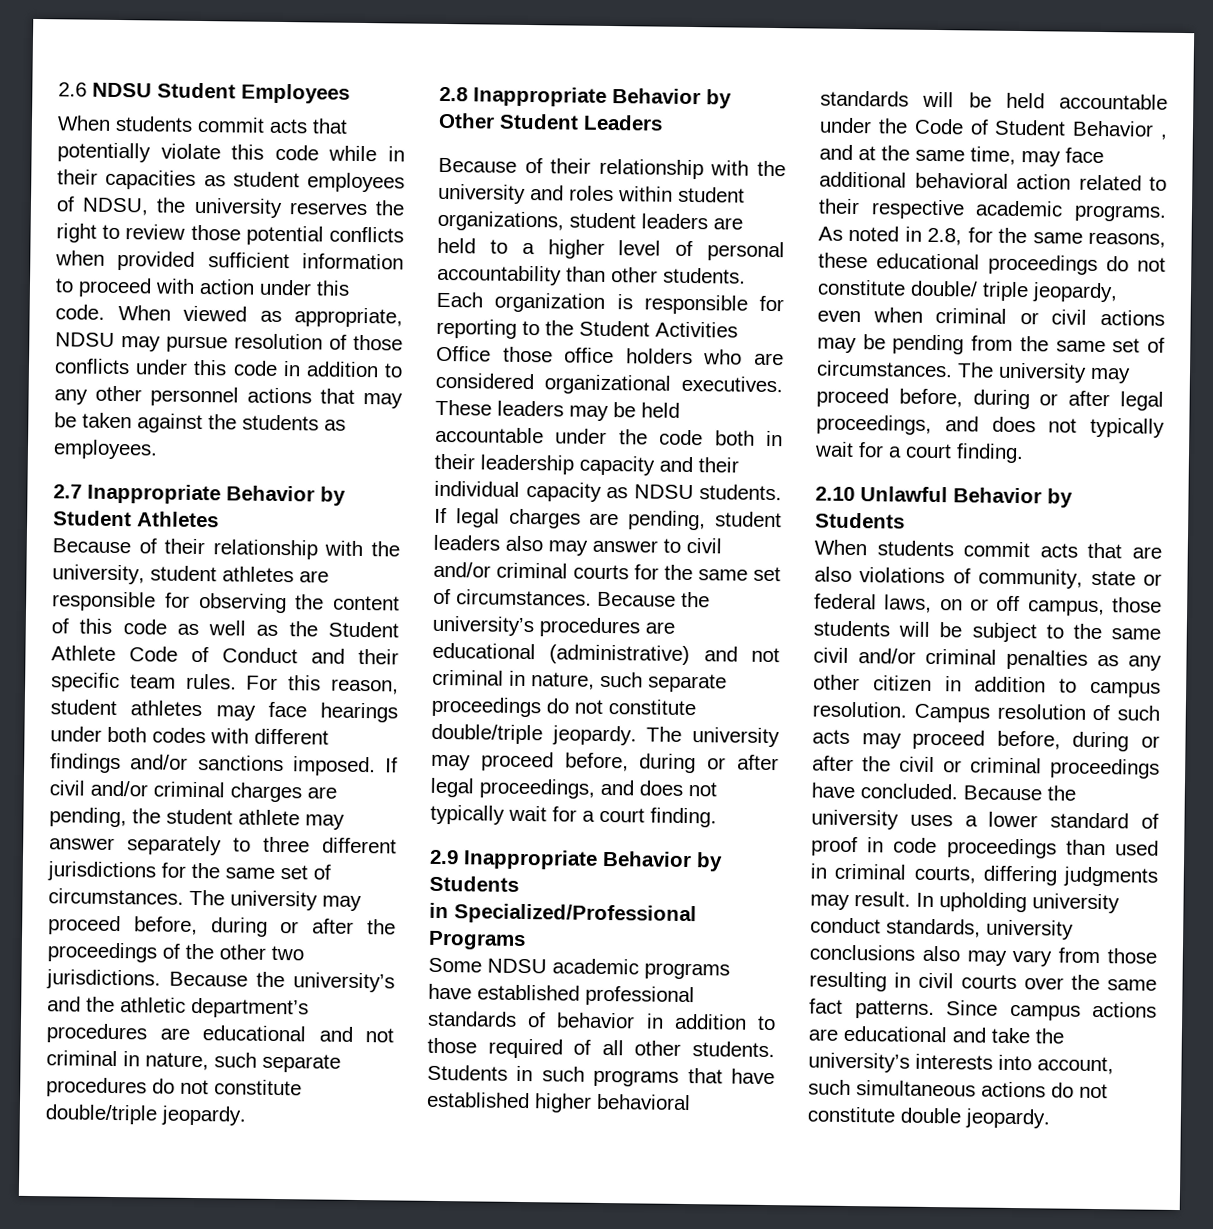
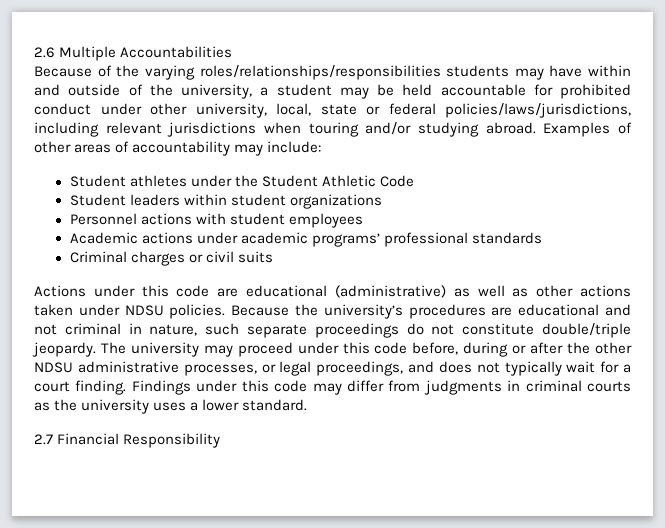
[92,82,350,104] [57,115,348,134] [57,142,405,163] [57,169,405,193] [56,196,405,219] [56,223,404,246] [55,250,404,271] [55,277,350,298] [55,304,403,328] [55,332,403,353] [54,358,403,378] [54,385,403,409] [54,412,346,434] [53,439,158,460] [53,483,346,506] [53,510,219,528] [52,538,400,560] [52,564,329,585] [52,591,400,614] [51,618,399,638] [51,645,399,665] [51,672,400,695] [50,699,398,723] [50,726,329,745] [50,753,398,777] [49,780,337,803] [49,807,345,830] [49,835,397,856] [47,861,331,882] [48,888,362,912] [48,915,397,937] [47,942,304,963] [46,969,395,993] [47,996,309,1019] [46,1023,394,1044] [46,1050,341,1073] [46,1077,302,1098] [45,1104,246,1126] [439,86,732,109] [438,112,663,131] [438,157,786,180] [438,183,745,204] [437,210,743,232] [437,237,785,262] [437,264,746,286] [436,291,784,315] [436,318,738,339] [436,345,784,366] [435,372,783,395] [435,399,680,422] [435,426,783,447] [434,453,739,476] [434,480,782,502] [434,507,782,531] [433,534,722,556] [433,561,781,582] [433,588,592,606] NDSU Student Employees // When students commit acts that potentially violate this code while in their capacities as student employees of NDSU, the university reserves the right to review those potential conflicts when provided sufficient information to proceed with action under this code. When viewed as appropriate, NDSU may pursue resolution of those conflicts under this code in addition to any other personnel actions that may be taken against the students as employees. // 2.7 Inappropriate Behavior by Student Athletes // Because of their relationship with the university, student athletes are responsible for observing the content of this code as well as the Student Athlete Code of Conduct and their specific team rules. For this reason, student athletes may face hearings under both codes with different findings and/or sanctions imposed. If civil and/or criminal charges are pending, the student athlete may answer separately to three different jurisdictions for the same set of circumstances. The university may proceed before, during or after the proceedings of the other two jurisdictions. Because the university’s and the athletic department’s procedures are educational and not criminal in nature, such separate procedures do not constitute double/triple jeopardy. // 2.8 Inappropriate Behavior by Other Student Leaders // Because of their relationship with the university and roles within student organizations, student leaders are held to a higher level of personal accountability than other students. Each organization is responsible for reporting to the Student Activities Office those office holders who are considered organizational executives. These leaders may be held accountable under the code both in their leadership capacity and their individual capacity as NDSU students. If legal charges are pending, student leaders also may answer to civil and/or criminal courts for the same set of circumstances. -> [59,46,233,61] [34,65,631,80] [34,84,631,99] [34,103,631,118] [34,122,633,137] [34,141,322,156] [69,175,414,187] [69,194,382,209] [69,213,363,228] [69,232,542,247] [69,251,273,266] [34,285,632,298] [34,304,226,319] Multiple Accountabilities // Because of the varying roles/relationships/responsibilities students may have within and outside of the university, a student may be held accountable for prohibited conduct under other university, local, state or federal policies/laws/jurisdictions, including relevant jurisdictions when touring and/or studying abroad. Examples of other areas of accountability may include: // Student athletes under the Student Athletic Code // Student leaders within student organizations // Personnel actions with student employees // Academic actions under academic programs’ professional standards // Criminal charges or civil suits // Actions under this code are educational (administrative) as well as other actions taken under NDSU policies.
[549,644,691,666] (administrative) -> (600, 310) none
[564,752,779,774] before, during or after -> [297,342,632,357] [34,361,276,376] under this code before, during or after the other NDSU administrative processes, or
[429,849,723,872] [429,875,519,892] [429,902,697,926] [428,930,526,951] [428,957,730,980] [428,983,695,1007] [427,1010,776,1031] [427,1037,775,1059] [427,1064,775,1087] [426,1091,691,1113] [820,90,1168,110] [819,117,1167,140] [819,144,1104,167] [819,171,1167,191] [818,198,1167,222] [818,225,1166,248] [818,252,1166,275] [817,279,1118,303] [817,307,1165,326] [817,334,1165,355] [816,360,1131,384] [816,387,1164,411] [816,414,1165,438] [814,441,1024,464] [815,486,1073,508] [815,512,905,529] [814,539,1162,559] [814,566,1162,589] [814,593,1162,617] [813,620,1161,643] [813,647,1162,671] [813,674,1161,698] [812,701,1160,723] [812,729,1160,752] [812,755,1160,779] [811,782,1042,801] // 2.9 Inappropriate Behavior by Students // in Specialized/Professional Programs // Some NDSU academic programs have established professional standards of behavior in addition to those required of all other students. Students in such programs that have established higher behavioral standards will be held accountable under the Code of Student Behavior , and at the same time, may face additional behavioral action related to their respective academic programs. As noted in 2.8, for the same reasons, these educational proceedings do not constitute double/ triple jeopardy, even when criminal or civil actions may be pending from the same set of circumstances. The university may proceed before, during or after legal proceedings, and does not typically wait for a court finding. // 2.10 Unlawful Behavior by Students // When students commit acts that are also violations of community, state or federal laws, on or off campus, those students will be subject to the same civil and/or criminal penalties as any other citizen in addition to campus resolution. Campus resolution of such acts may proceed before, during or after the civil or criminal proceedings have concluded. Because -> [131,380,631,395] [34,402,50,411] Findings under this code may differ from judgments in criminal courts as
[1050,812,1159,829] [811,836,1159,859] [810,863,1158,887] [810,891,1120,914] [810,917,1074,940] [809,944,1157,967] [809,971,1157,992] [809,998,1157,1021] [808,1025,1064,1044] [808,1052,1114,1075] [808,1079,1108,1099] [807,1106,1050,1129] standard of proof in code proceedings than used in criminal courts, differing judgments may result. In upholding university conduct standards, university conclusions also may vary from those resulting in civil courts over the same fact patterns. Since campus actions are educational and take the university’s interests into account, such simultaneous actions do not constitute double jeopardy. -> [242,399,308,411] [34,433,221,448] standard. // 2.7 Financial Responsibility

